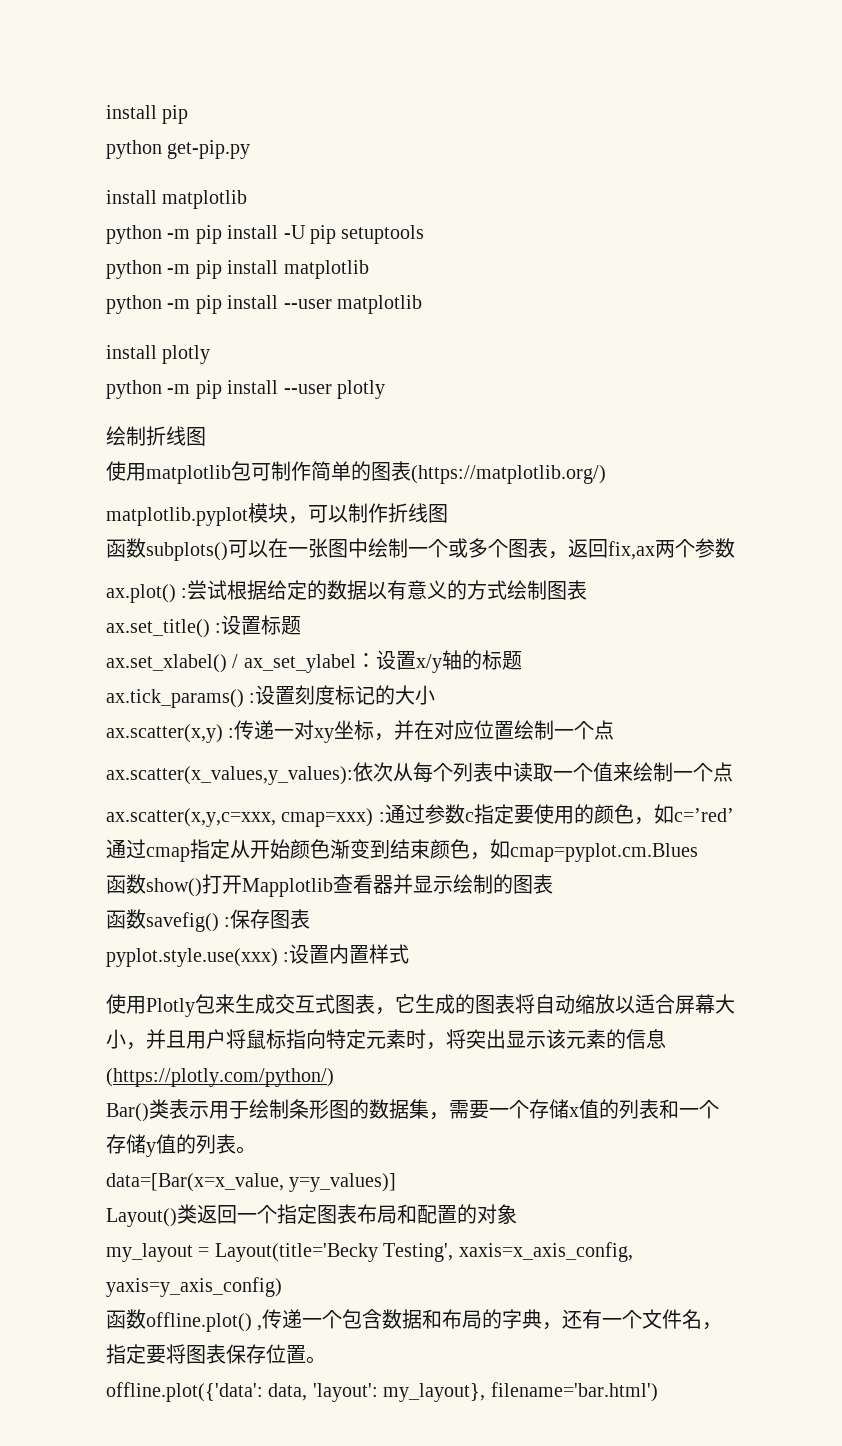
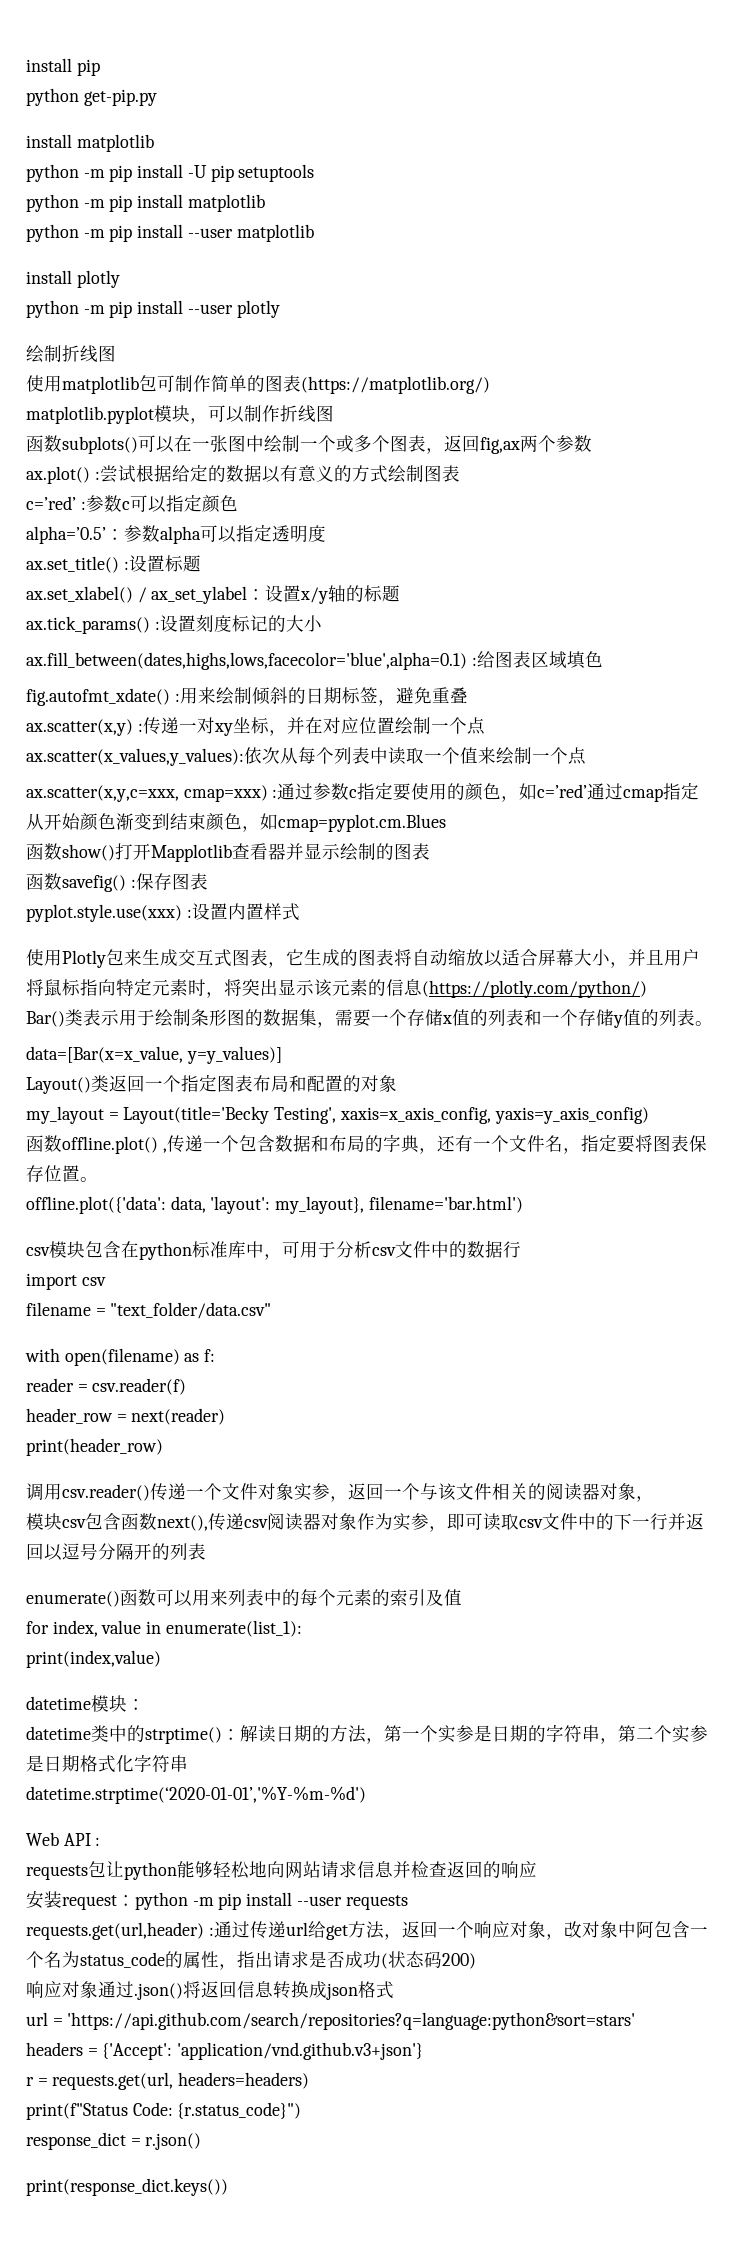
[608,541,655,560] fix,ax -> [480,437,520,454] fig,ax
(588, 590) none -> [26,494,238,513] [26,524,326,544] // c=’red’ :参数c可以指定颜色 // alpha=’0.5’：参数alpha可以指定透明度
(436, 695) none -> [26,651,603,670] [26,687,468,706] // ax.fill_between(dates,highs,lows,facecolor='blue',alpha=0.1) :给图表区域填色 // fig.autofmt_xdate() :用来绘制倾斜的日期标签，避免重叠
(658, 1392) none -> [26,1240,521,1260] [26,1273,106,1290] [26,1302,272,1319] [25,1348,216,1366] [26,1378,187,1395] [26,1408,226,1425] [26,1438,163,1456] [26,1483,654,1502] [26,1513,704,1532] [26,1543,206,1561] [26,1589,462,1607] [26,1620,302,1637] [26,1650,161,1668] [26,1695,145,1712] [26,1724,708,1744] [26,1754,188,1773] [26,1786,366,1804] [26,1832,101,1846] [26,1861,537,1880] [26,1890,408,1910] [26,1921,708,1940] [26,1951,476,1970] [26,1981,394,2000] [26,2012,636,2030] [26,2042,424,2060] [26,2072,310,2090] [26,2102,302,2120] [26,2132,202,2150] [26,2178,228,2196] // csv模块包含在python标准库中，可用于分析csv文件中的数据行 // import csv // filename = "text_folder/data.csv" // with open(filename) as f: // reader = csv.reader(f) // header_row = next(reader) // print(header_row) // 调用csv.reader()传递一个文件对象实参，返回一个与该文件相关的阅读器对象， // 模块csv包含函数next(),传递csv阅读器对象作为实参，即可读取csv文件中的下一行并返回以逗号分隔开的列表 // enumerate()函数可以用来列表中的每个元素的索引及值 // for index, value in enumerate(list_1): // print(index,value) // datetime模块： // datetime类中的strptime()：解读日期的方法，第一个实参是日期的字符串，第二个实参是日期格式化字符串 // datetime.strptime(‘2020-01-01’,'%Y-%m-%d') // Web API : // requests包让python能够轻松地向网站请求信息并检查返回的响应 // 安装request：python -m pip install --user requests // requests.get(url,header) :通过传递url给get方法，返回一个响应对象，改对象中阿包含一个名为status_code的属性，指出请求是否成功(状态码200) // 响应对象通过.json()将返回信息转换成json格式 // url = 'https://api.github.com/search/repositories?q=language:python&sort=stars' // headers = {'Accept': 'application/vnd.github.v3+json'} // r = requests.get(url, headers=headers) // print(f"Status Code: {r.status_code}") // response_dict = r.json() // print(response_dict.keys())

